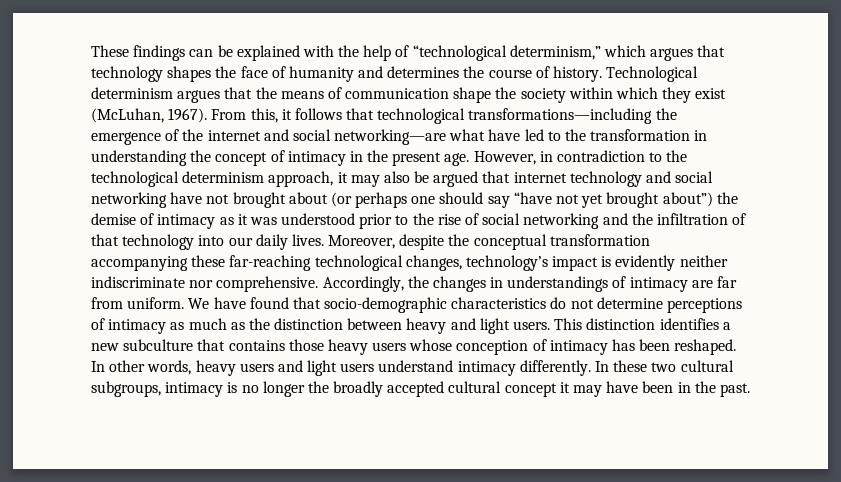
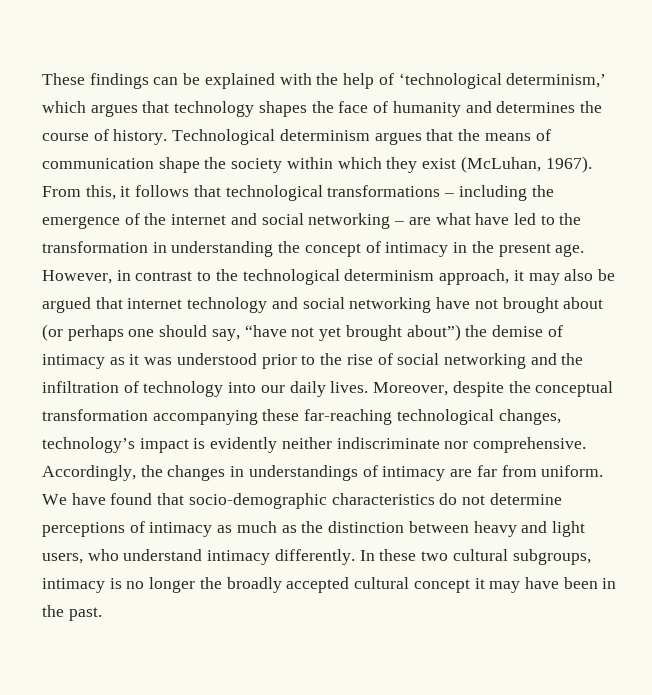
[412,45,601,61] “technological determinism,” -> [398,73,607,89] ‘technological determinism,’
[468,108,653,124] transformations—including -> [327,185,527,201] transformations – including
[334,129,447,145] networking—are -> [308,213,431,229] networking – are
[557,150,646,162] contradiction -> [135,271,193,281] contrast
[487,196,510,208] say -> [211,329,240,341] say,
[91,234,119,246] that -> (139, 387) none
[513,318,731,330] [91,339,737,355] [91,360,375,376] users. This distinction identifies a new subculture that contains those heavy users whose conception of intimacy has been reshaped. In other words, heavy users and light users -> [42,549,119,564] users, who

